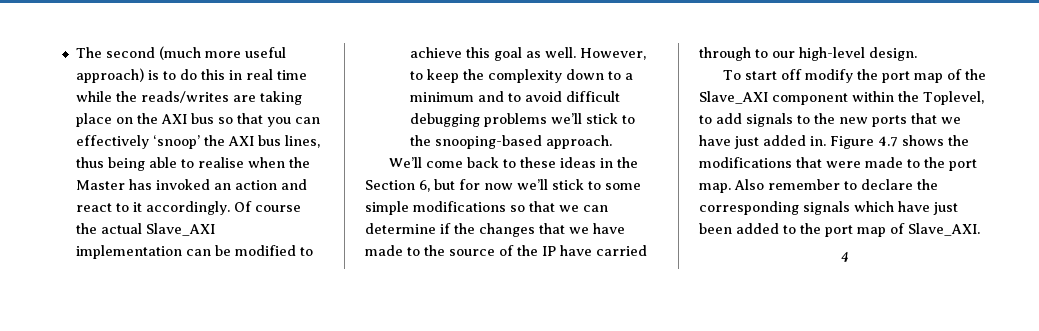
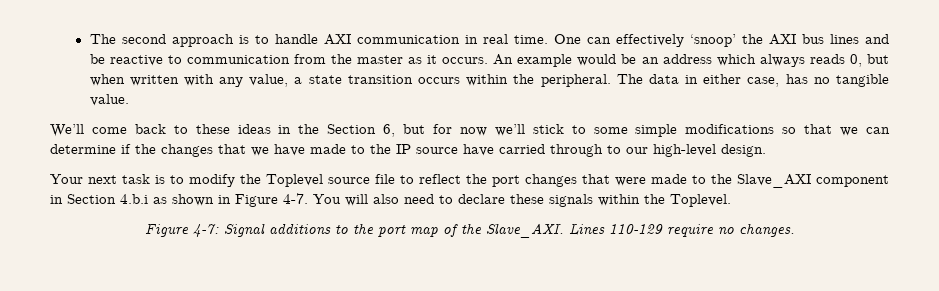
[158,46,286,60] [75,68,307,83] [75,91,302,105] [75,113,291,127] (much more useful approach) is to do this in real time while the reads/writes are taking place on the AXI bus so that you -> [171,34,581,47] approach is to handle AXI communication in real time. One
[284,135,320,148] [75,157,310,171] [75,179,307,190] [75,201,301,215] [75,223,215,236] [75,245,313,259] [409,47,646,61] [409,69,633,83] [409,91,620,102] [409,113,635,127] [409,135,612,149] lines, thus being able to realise when the Master has invoked an action and react to it accordingly. Of course the actual Slave_AXI implementation can be modified to achieve this goal as well. However, to keep the complexity down to a minimum and to avoid difficult debugging problems we’ll stick to the snooping-based approach. -> [829,34,889,44] [89,54,890,67] [89,74,890,87] [89,94,129,106] lines and be reactive to communication from the master as it occurs. An example would be an address which always reads 0, but when written with any value, a state transition occurs within the peripheral. The data in either case, has no tangible value.
[449,245,556,256] source of the IP -> [396,144,458,154] IP source
[722,69,986,83] [699,91,984,105] [699,113,961,127] [699,135,969,149] [699,157,977,171] [699,179,938,193] [699,201,958,215] [699,223,980,237] [841,251,849,262] To start off modify the port map of the Slave_AXI component within the Toplevel, to add signals to the new ports that we have just added in. Figure 4.7 shows the modifications that were made to the port map. Also remember to declare the corresponding signals which have just been added to the port map of Slave_AXI. // 4 -> [50,174,889,188] [50,193,731,207] [144,223,795,238] Your next task is to modify the Toplevel source file to reflect the port changes that were made to the Slave_AXI component in Section 4.b.i as shown in Figure 4-7. You will also need to declare these signals within the Toplevel. // Figure 4-7: Signal additions to the port map of the Slave_AXI. Lines 110-129 require no changes.

